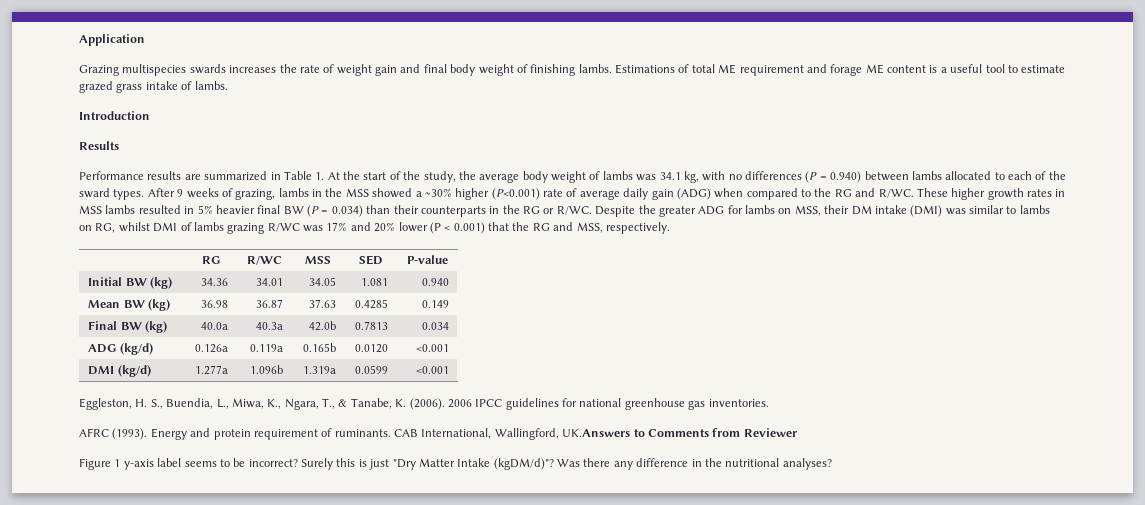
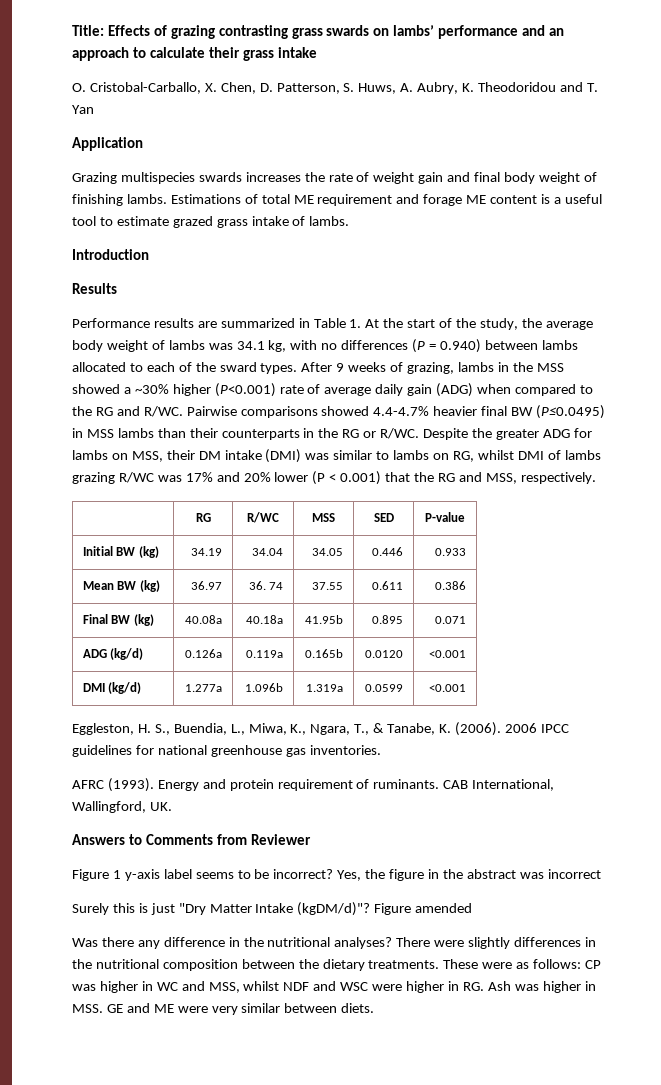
(79, 40) none -> [72,25,565,39] [72,47,317,61] [72,82,598,94] [72,105,94,114] Title: Effects of grazing contrasting grass swards on lambs’ performance and an approach to calculate their grass intake // O. Cristobal-Carballo, X. Chen, D. Patterson, S. Huws, A. Aubry, K. Theodoridou and T. Yan //
[916,188,1066,200] [79,205,363,217] These higher growth rates in MSS lambs resulted in 5% heavier final BW (P = 0.034) -> [186,405,606,419] [72,428,154,438] Pairwise comparisons showed 4.4-4.7% heavier final BW (P≤0.0495) in MSS lambs
[200,278,228,286] [255,278,283,286] 34.36 | 34.01 -> [191,548,223,556] [252,548,284,556] 34.19 | 34.04
[360,278,388,286] [421,278,449,286] 1.081 | 0.940 -> [372,547,404,556] [435,548,467,556] 0.446 | 0.933
[200,300,228,308] [255,299,283,308] [308,299,336,308] [354,299,388,309] [421,300,449,308] [88,321,168,333] [200,322,228,330] [255,322,283,330] [308,321,336,331] [354,321,388,330] [421,322,449,330] 36.98 | 36.87 | 37.63 | 0.4285 | 0.149 // Final BW (kg) | 40.0a | 40.3a | 42.0b | 0.7813 | 0.034 -> [191,581,223,590] [248,581,284,590] [312,582,344,590] [372,581,404,590] [435,581,467,590] [82,614,154,626] [185,615,223,624] [246,615,284,624] [305,615,344,624] [372,615,404,624] [435,616,467,624] 36.97 | 36. 74 | 37.55 | 0.611 | 0.386 // Final BW (kg) | 40.08a | 40.18a | 41.95b | 0.895 | 0.071
[562,429,631,437] UK.Answers -> [149,802,172,811] [72,834,125,845] UK. // Answers
(298, 463) none -> [337,869,601,881] Yes, the figure in the abstract was incorrect //
(554, 464) none -> [374,903,473,915] Figure amended //
(832, 464) none -> [396,937,596,949] [72,959,602,971] [72,981,596,993] [72,1003,375,1015] There were slightly differences in the nutritional composition between the dietary treatments. These were as follows: CP was higher in WC and MSS, whilst NDF and WSC were higher in RG. Ash was higher in MSS. GE and ME were very similar between diets.

